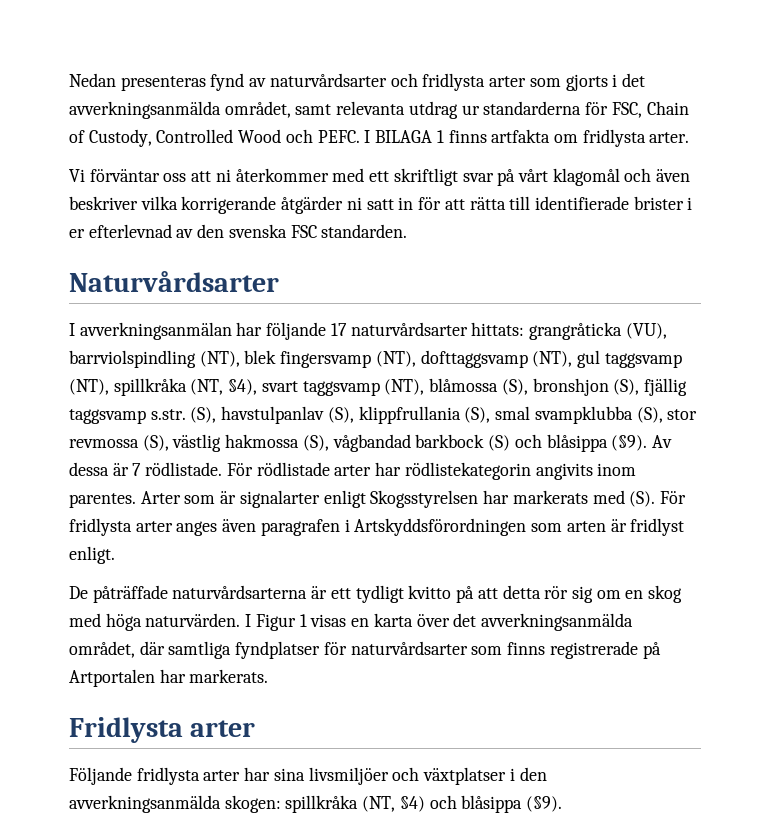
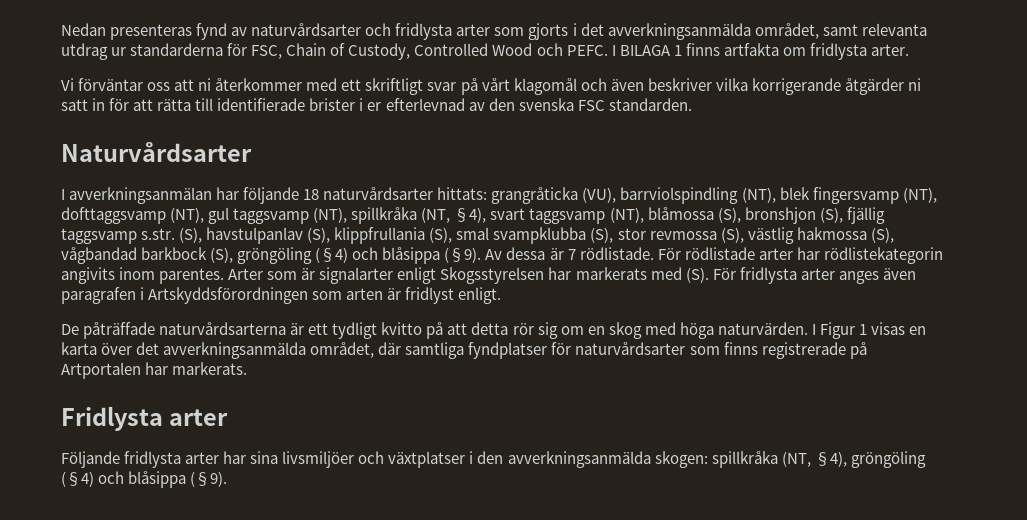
[330,323,347,336] 17 -> [303,189,320,200] 18
[488,435,511,451] (S) -> [210,247,349,264] (S), gröngöling (§4)
[399,796,425,812] §4) -> [814,451,926,468] [61,471,94,487] §4), gröngöling (§4)

